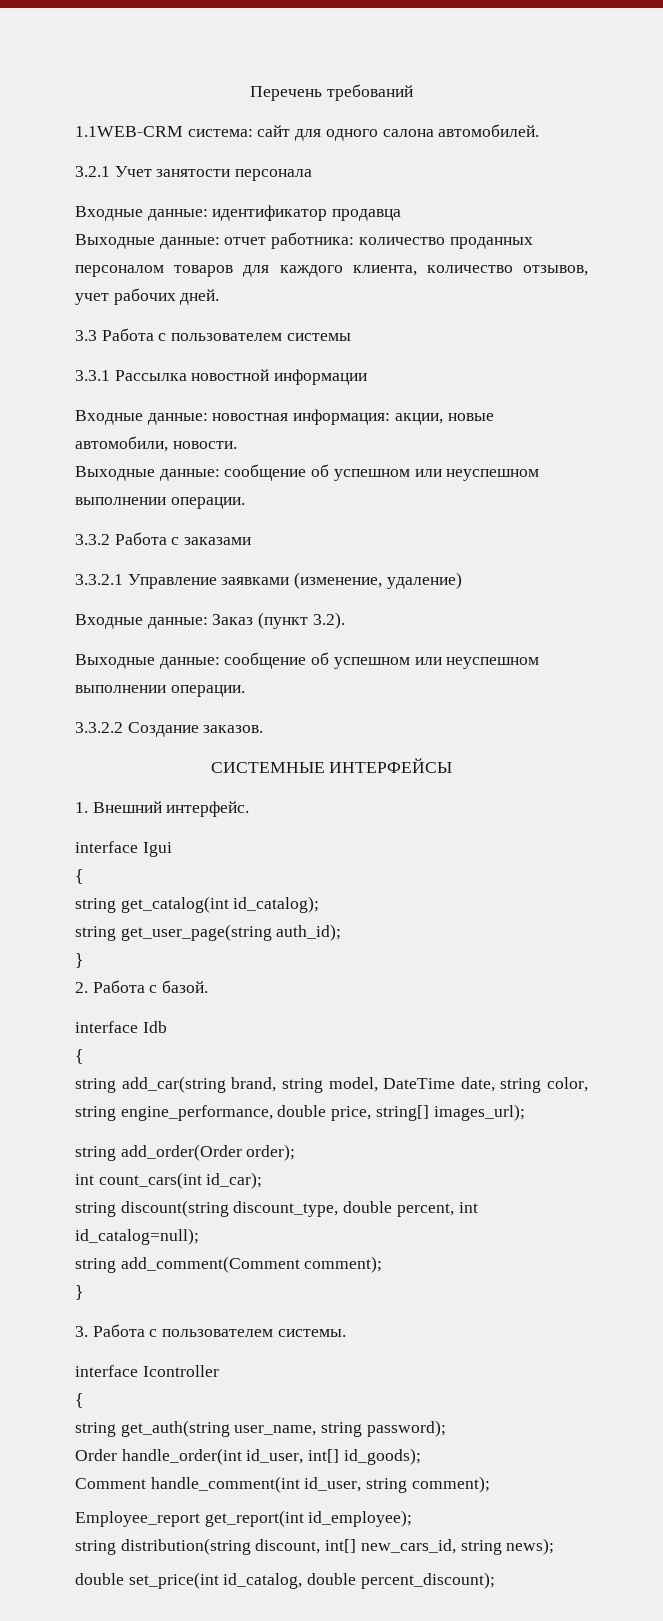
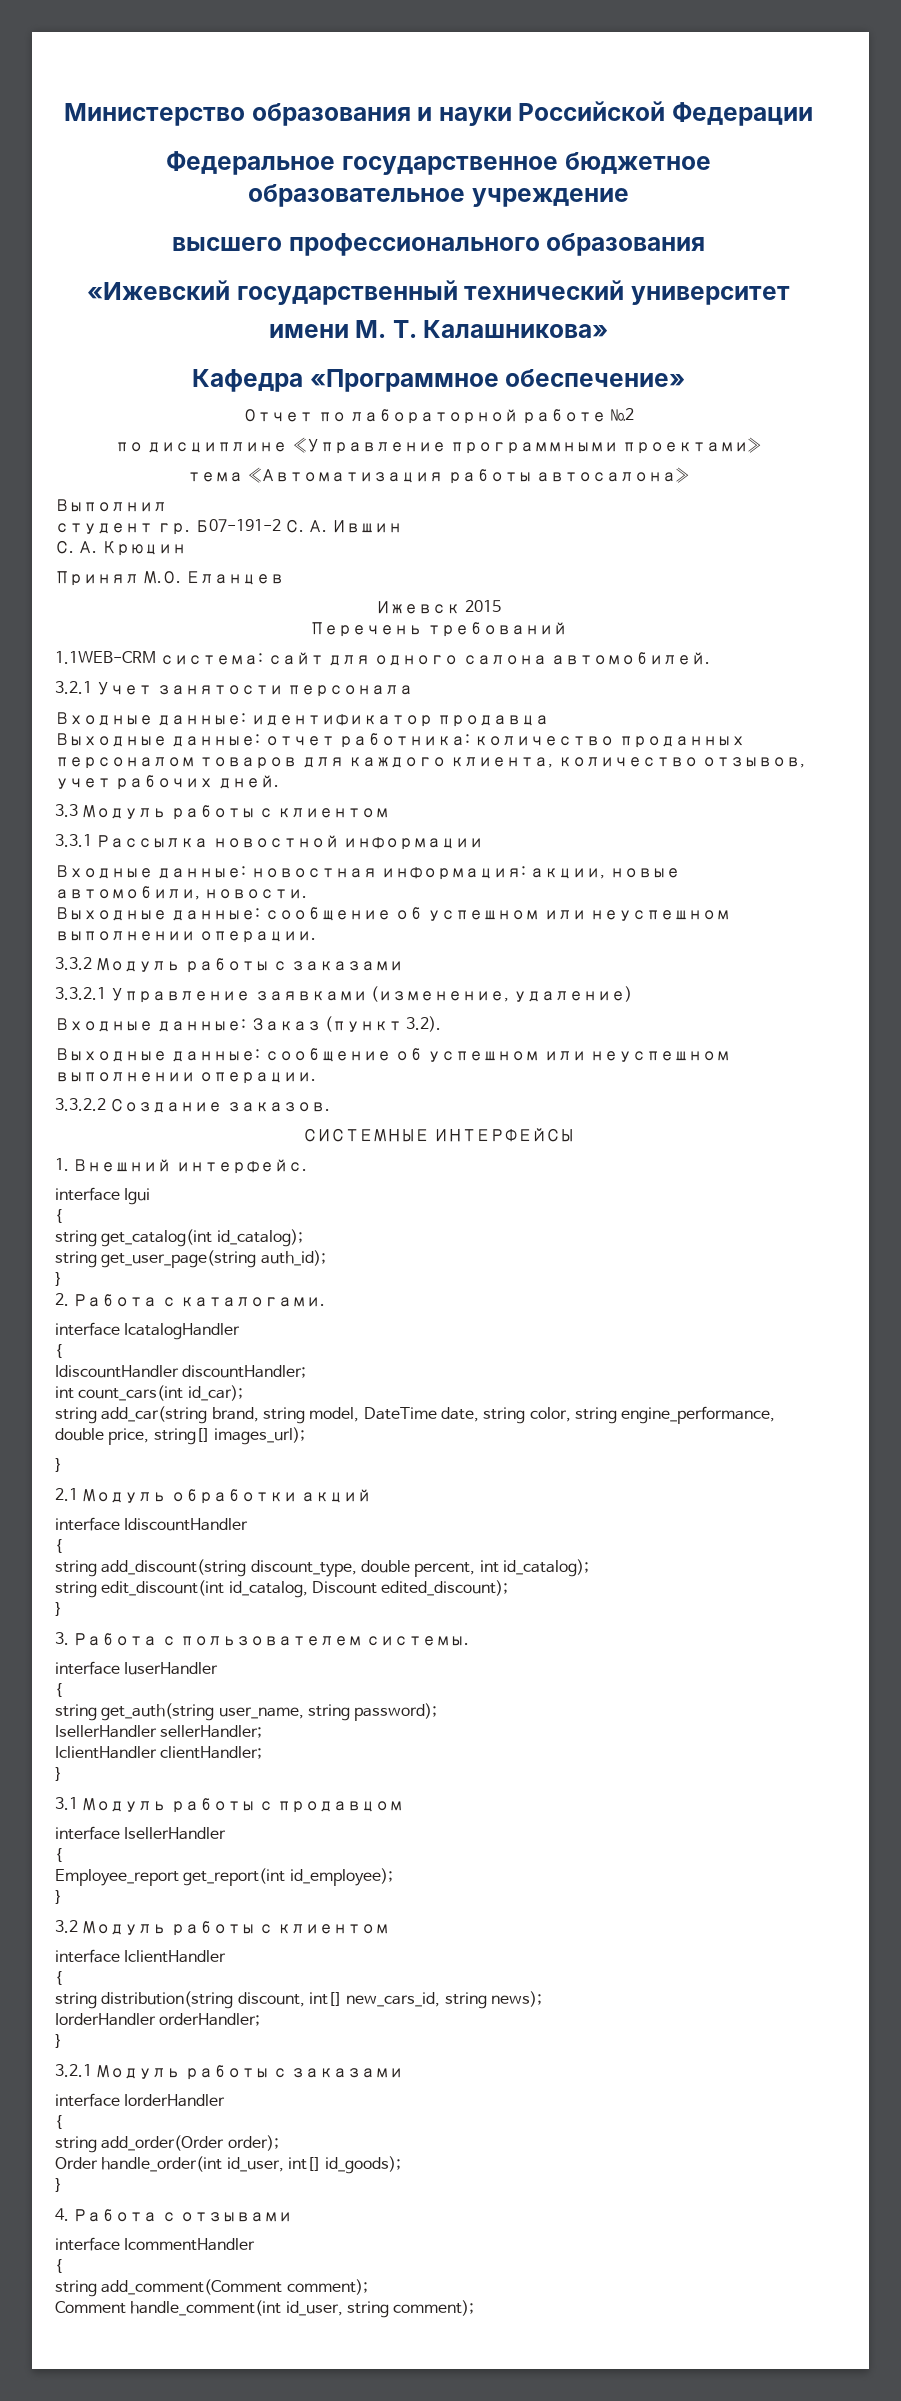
(250, 93) none -> [63,101,814,126] [166,151,711,175] [248,184,629,207] [171,233,706,256] [87,280,790,305] [268,320,609,338] [191,369,686,392] [243,408,634,424] [114,437,763,454] [187,467,690,484] [55,499,167,512] [55,519,402,535] [55,540,186,556] [55,571,284,586] [376,600,501,614] Министерство образования и науки Российской Федерации // Федеральное государственное бюджетное образовательное учреждение // высшего профессионального образования // «Ижевский государственный технический университет // имени М. Т. Калашникова» // Кафедра «Программное обеспечение» // Отчет по лабораторной работе №2 // по дисциплине «Управление программными проектами» // тема «Автоматизация работы автосалона» // Выполнил // студент гр. Б07-191-2 С. А. Ившин // С. А. Крюцин // Принял М.О. Еланцев // Ижевск 2015 //
[101,328,351,341] Работа с пользователем системы -> [82,805,390,820] Модуль работы с клиентом
[114,532,167,545] Работа -> [96,958,269,973] Модуль работы
[162,980,209,993] [75,1021,167,1033] [75,1049,83,1064] базой. // interface Idb // { -> [179,1297,325,1307] [55,1322,241,1340] [55,1344,62,1358] [55,1365,307,1378] [55,1385,243,1401] каталогами. // interface IcatalogHandler // { // IdiscountHandler discountHandler; // int count_cars(int id_car);
[75,1144,296,1161] [75,1172,263,1189] [75,1200,229,1217] string add_order(Order order); // int count_cars(int id_car); // string discount(string -> [55,1458,62,1472] [55,1488,371,1504] [55,1517,249,1531] [55,1539,62,1553] [55,1559,247,1577] } // 2.1 Модуль обработки акций // interface IdiscountHandler // { // string add_discount(string
[75,1228,199,1245] [75,1256,383,1273] id_catalog=null); // string add_comment(Comment comment); -> [502,1559,589,1577] [55,1580,509,1598] id_catalog); // string edit_discount(int id_catalog, Discount edited_discount);
[142,1365,219,1377] Icontroller -> [124,1662,219,1675] IuserHandler
[75,1448,421,1465] [75,1476,490,1493] [75,1510,413,1527] Order handle_order(int id_user, int[] id_goods); // Comment handle_comment(int id_user, string comment); // Employee_report get_report(int id_employee); -> [55,1725,263,1738] [55,1746,263,1759] [55,1767,62,1781] [55,1797,404,1813] [55,1826,227,1840] [55,1848,62,1862] [55,1868,393,1886] [55,1890,62,1904] [55,1920,390,1936] [55,1949,227,1963] [55,1971,62,1985] IsellerHandler sellerHandler; // IclientHandler clientHandler; // } // 3.1 Модуль работы с продавцом // interface IsellerHandler // { // Employee_report get_report(int id_employee); // } // 3.2 Модуль работы с клиентом // interface IclientHandler // {
[75,1572,495,1589] double set_price(int id_catalog, double percent_discount); -> [55,2013,261,2026] [55,2034,62,2048] [55,2064,404,2080] [55,2093,226,2107] [55,2115,62,2129] [55,2135,279,2153] [55,2156,402,2174] [55,2178,62,2192] [55,2208,292,2222] [55,2237,256,2251] [55,2259,62,2273] [55,2279,368,2297] [55,2300,475,2318] IorderHandler orderHandler; // } // 3.2.1 Модуль работы с заказами // interface IorderHandler // { // string add_order(Order order); // Order handle_order(int id_user, int[] id_goods); // } // 4. Работа с отзывами // interface IcommentHandler // { // string add_comment(Comment comment); // Comment handle_comment(int id_user, string comment);

